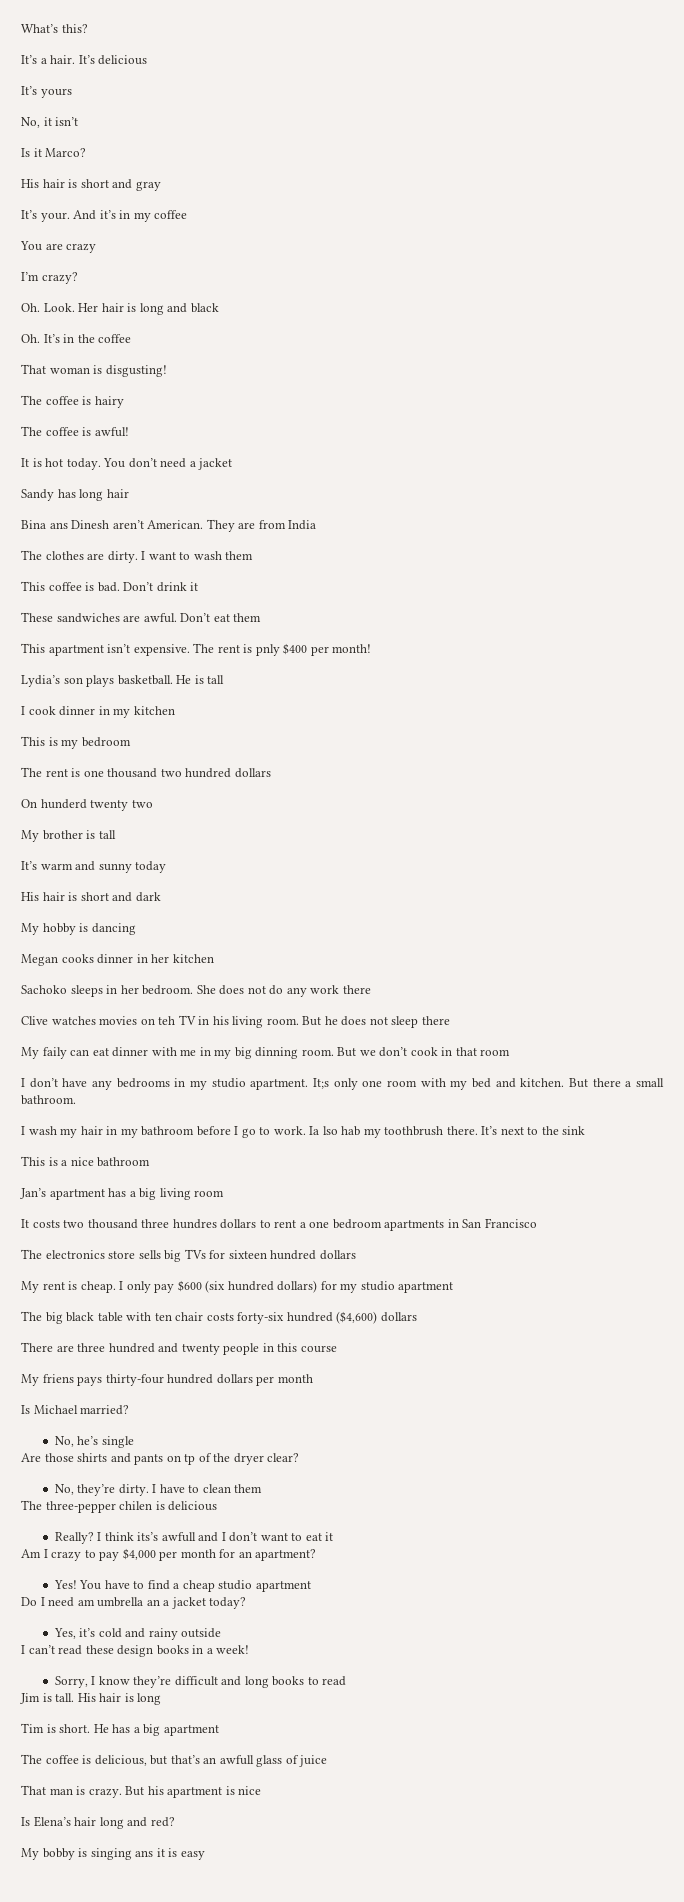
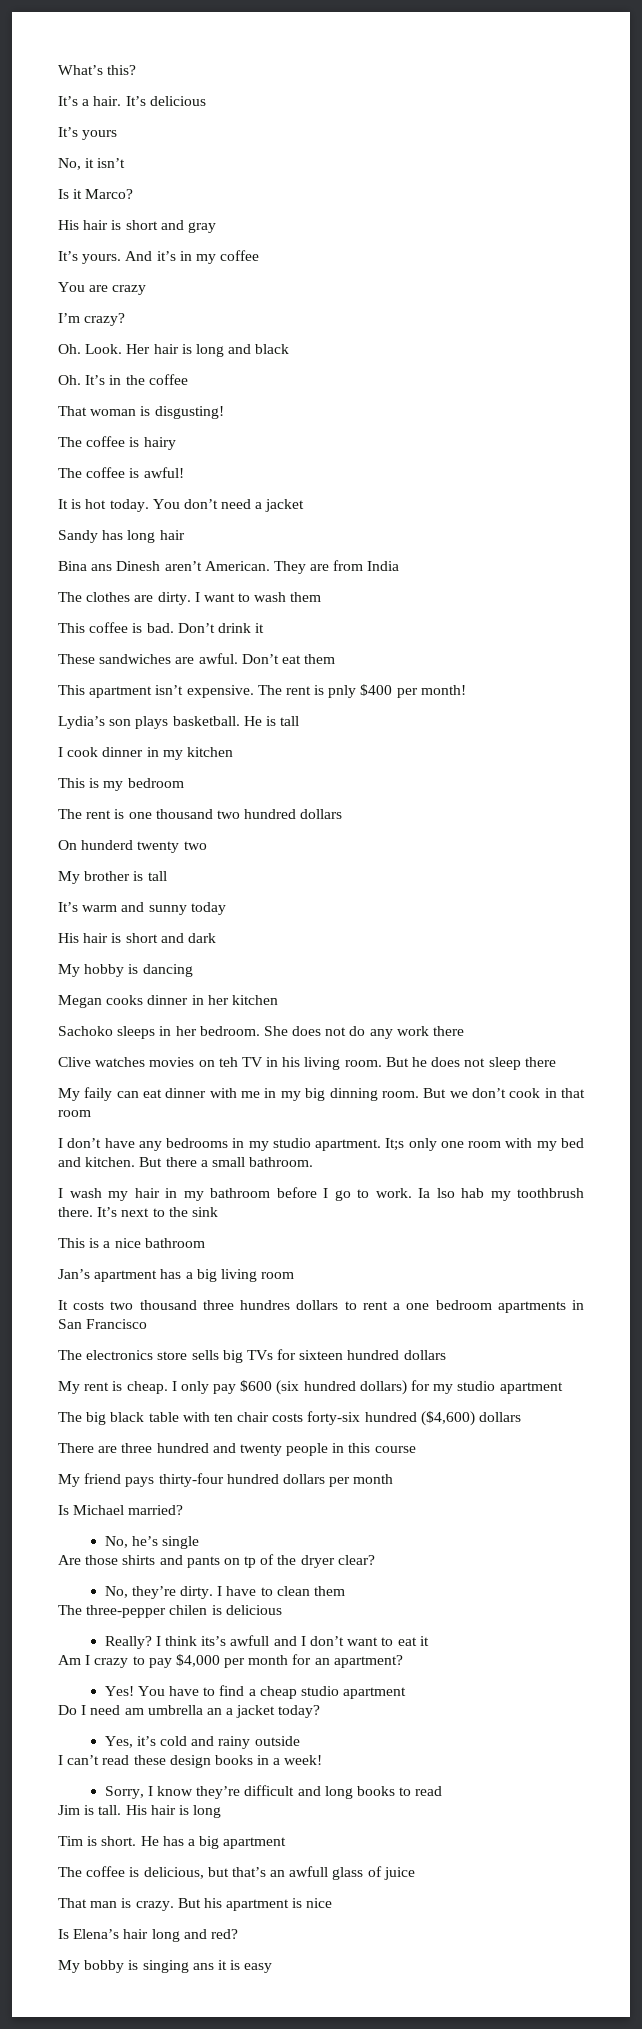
[40,212,70,222] your. -> [82,254,122,264] yours.
[42,1374,74,1383] friens -> [84,1473,122,1484] friend

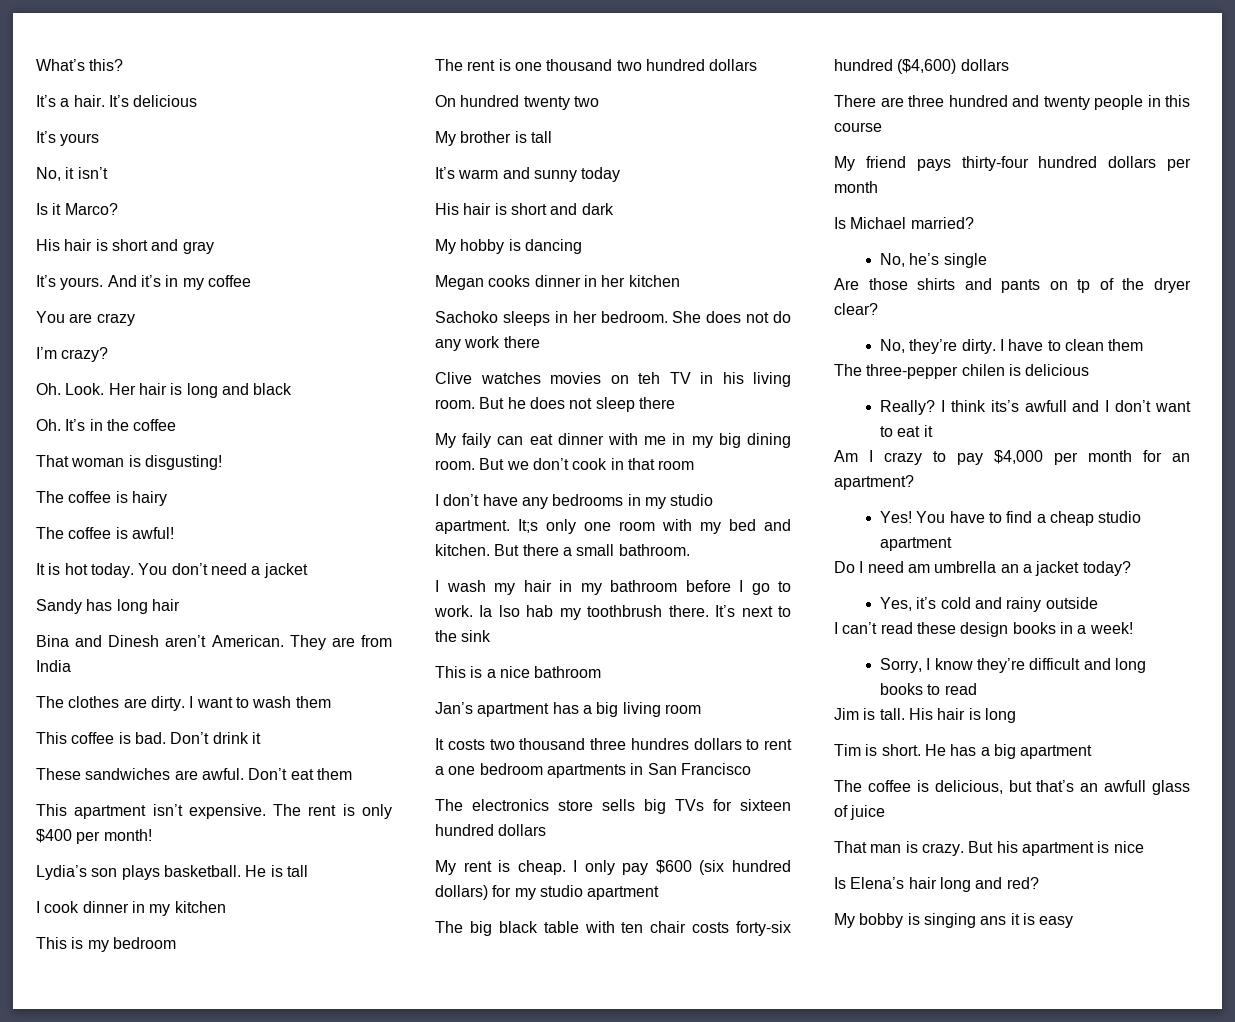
[91,564,113,571] ans -> [75,635,103,647] and
[328,685,357,698] pnly -> [361,804,392,819] only
[81,840,134,850] hunderd -> [460,95,520,107] hundred
[329,1088,378,1101] dinning -> [747,433,791,448] dining

